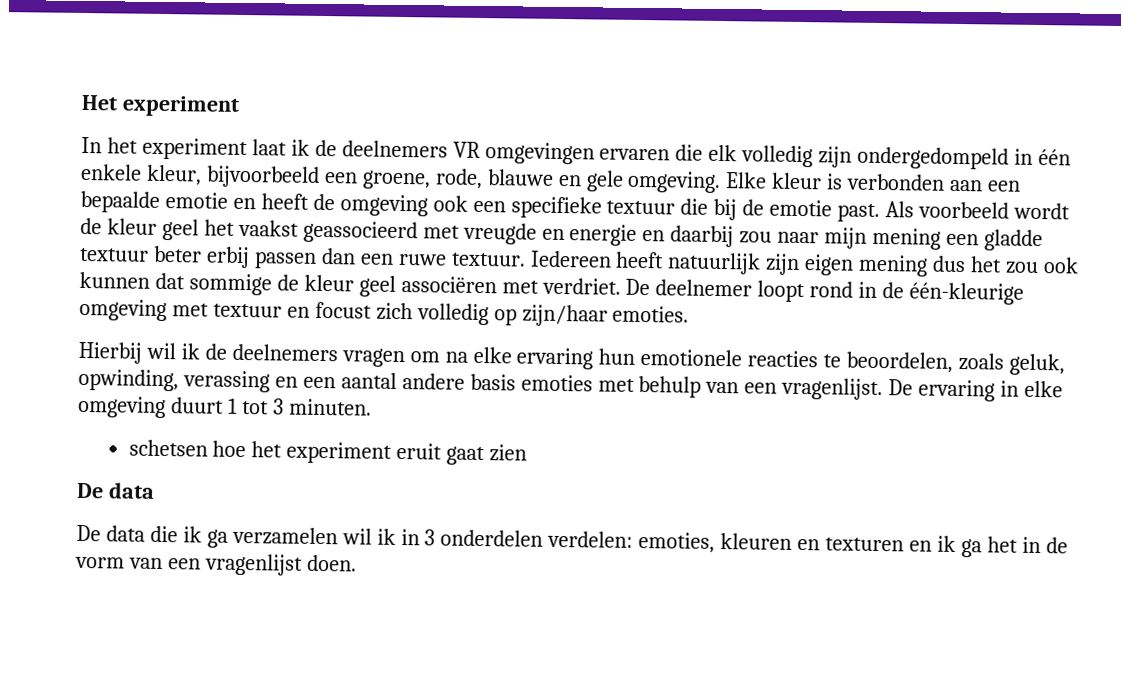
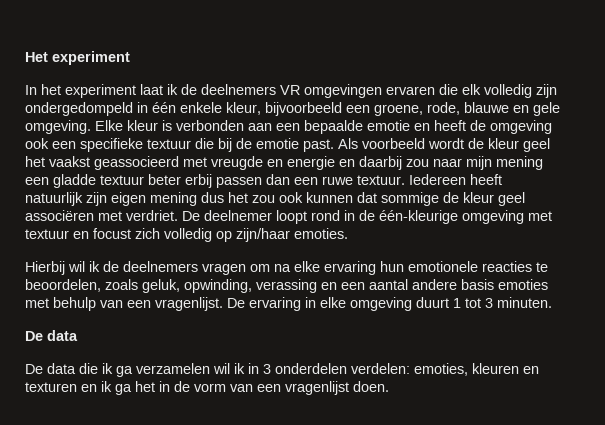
[128,439,528,466] // schetsen hoe het experiment eruit gaat zien -> (552, 302) none

